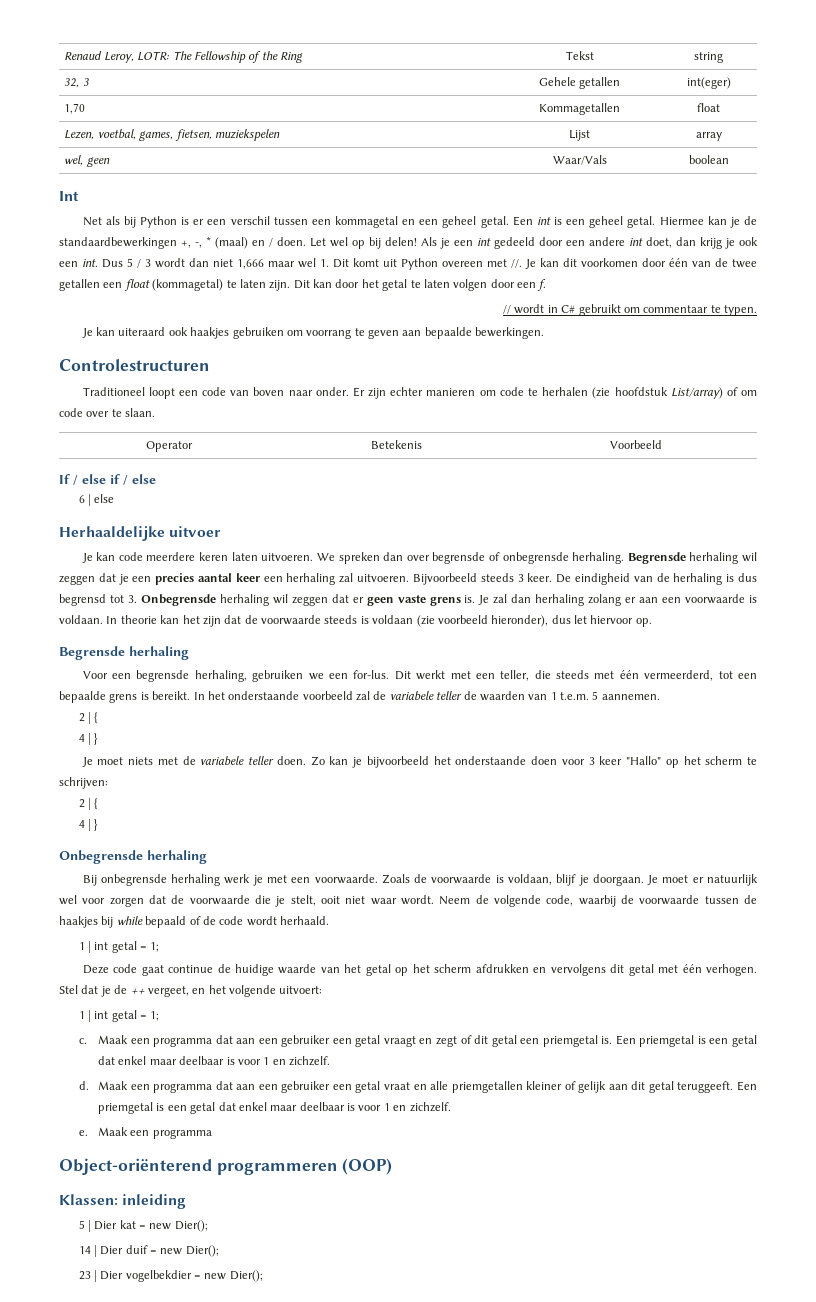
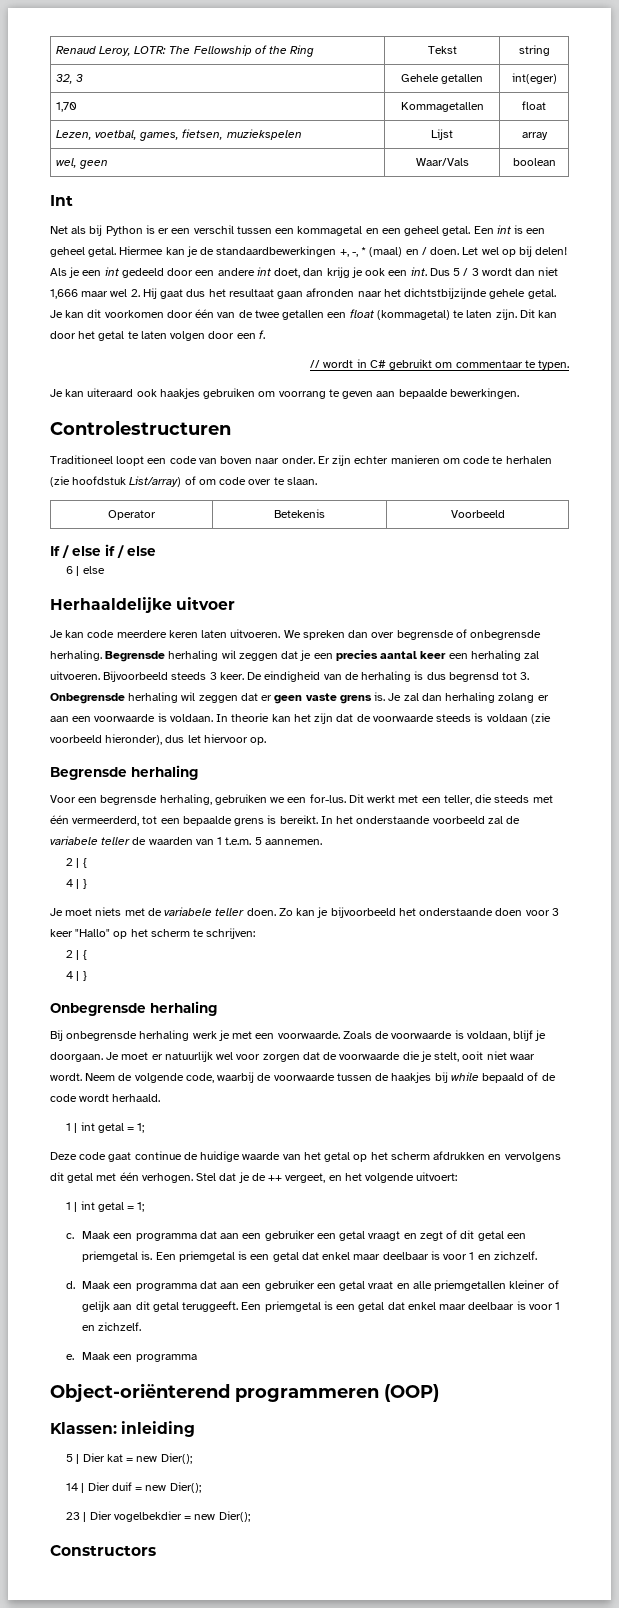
[320,258,522,270] 1. Dit komt uit Python overeen met //. -> [130,288,556,299] 2. Hij gaat dus het resultaat gaan afronden naar het dichtstbijzijnde gehele getal.
(263, 1276) none -> [50,1545,156,1556] // Constructors

